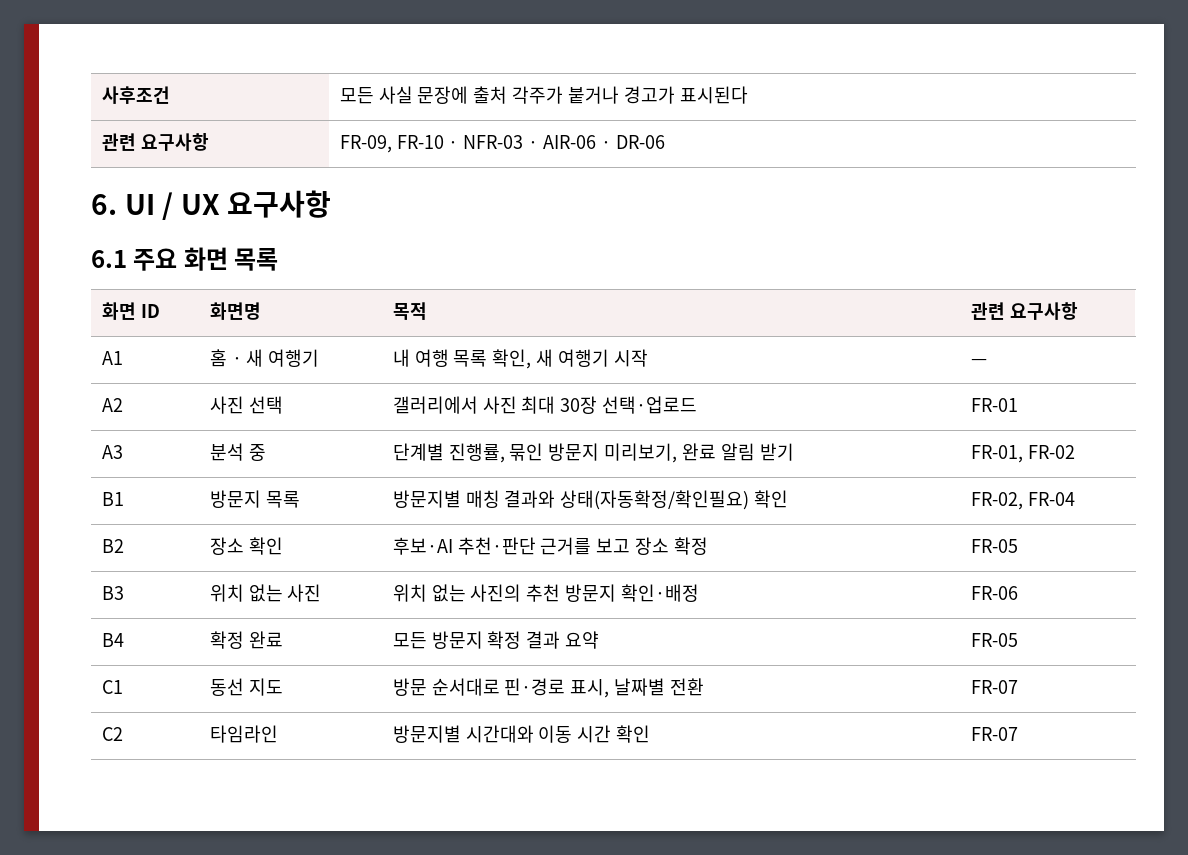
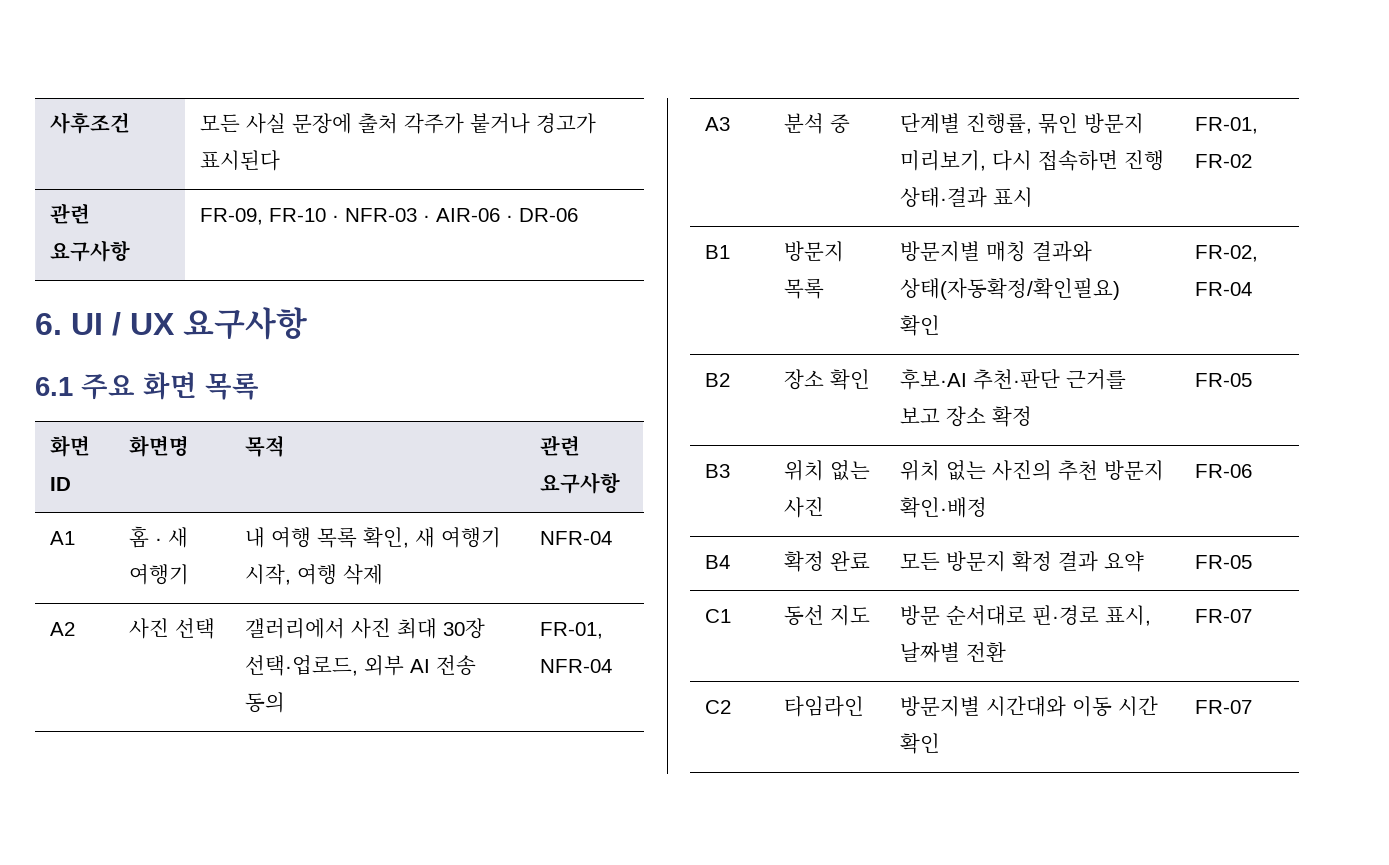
[613,349,648,367] [970,359,987,365] 시작 | — -> [245,564,384,585] [540,531,613,545] 시작, 여행 삭제 | NFR-04
[602,396,698,414] [970,398,1018,412] 선택·업로드 | FR-01 -> [245,655,477,676] [245,692,286,713] [540,622,604,639] [540,659,613,673] 선택·업로드, 외부 AI 전송 동의 | FR-01, NFR-04
[681,443,794,461] 완료 알림 받기 -> [992,150,1165,171] [900,187,1034,208] 다시 접속하면 진행 상태·결과 표시

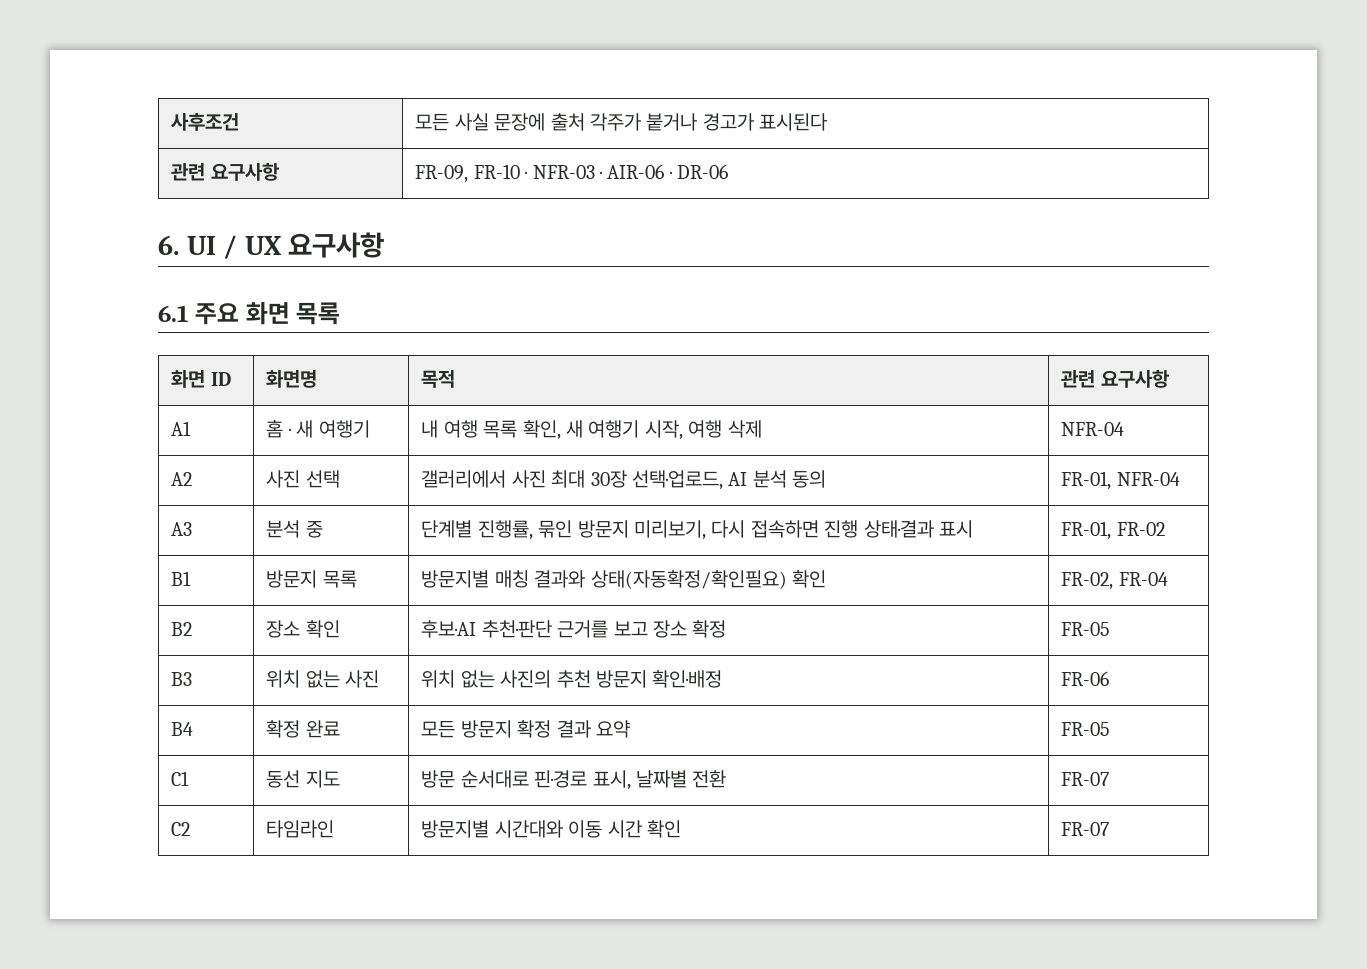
[364,655,477,676] 외부 AI 전송 -> [728,470,787,488] AI 분석

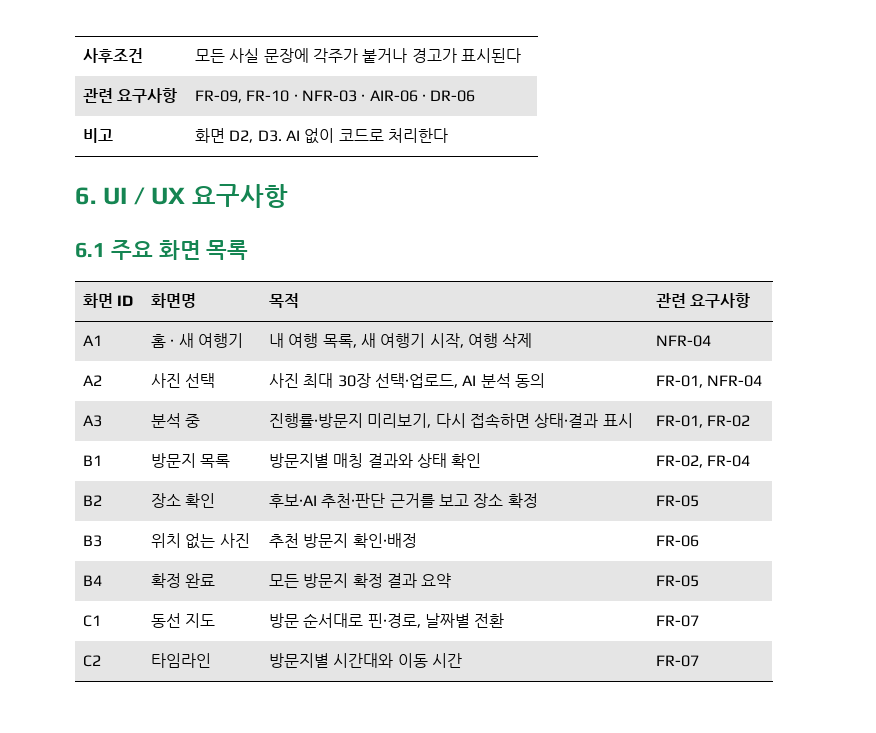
[550,113,585,131] 출처 -> (309, 55) none
(729, 171) none -> [82,128,113,143] [194,128,448,144] // 비고 | 화면 D2, D3. AI 없이 코드로 처리한다
[483,420,561,440] 목록 확인, -> [322,334,357,348] 목록,
[421,470,507,488] 갤러리에서 -> (216, 380) none
[421,520,629,540] 단계별 진행률, 묶인 방문지 -> [268,413,363,428] 진행률·방문지
[824,520,859,538] 진행 -> (530, 420) none
[590,570,787,589] 상태(자동확정/확인필요) -> [416,453,447,468] 상태
[421,670,552,688] 위치 없는 사진의 -> (250, 540) none
[534,770,631,790] 핀·경로 표시, -> [367,613,421,628] 핀·경로,
[646,820,681,838] 확인 -> (462, 660) none

